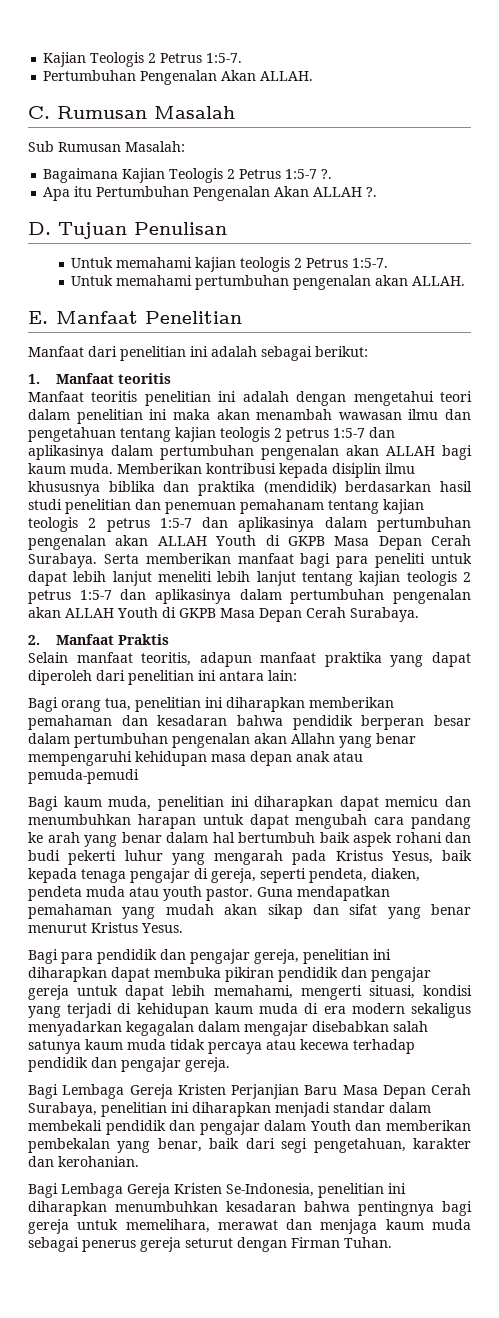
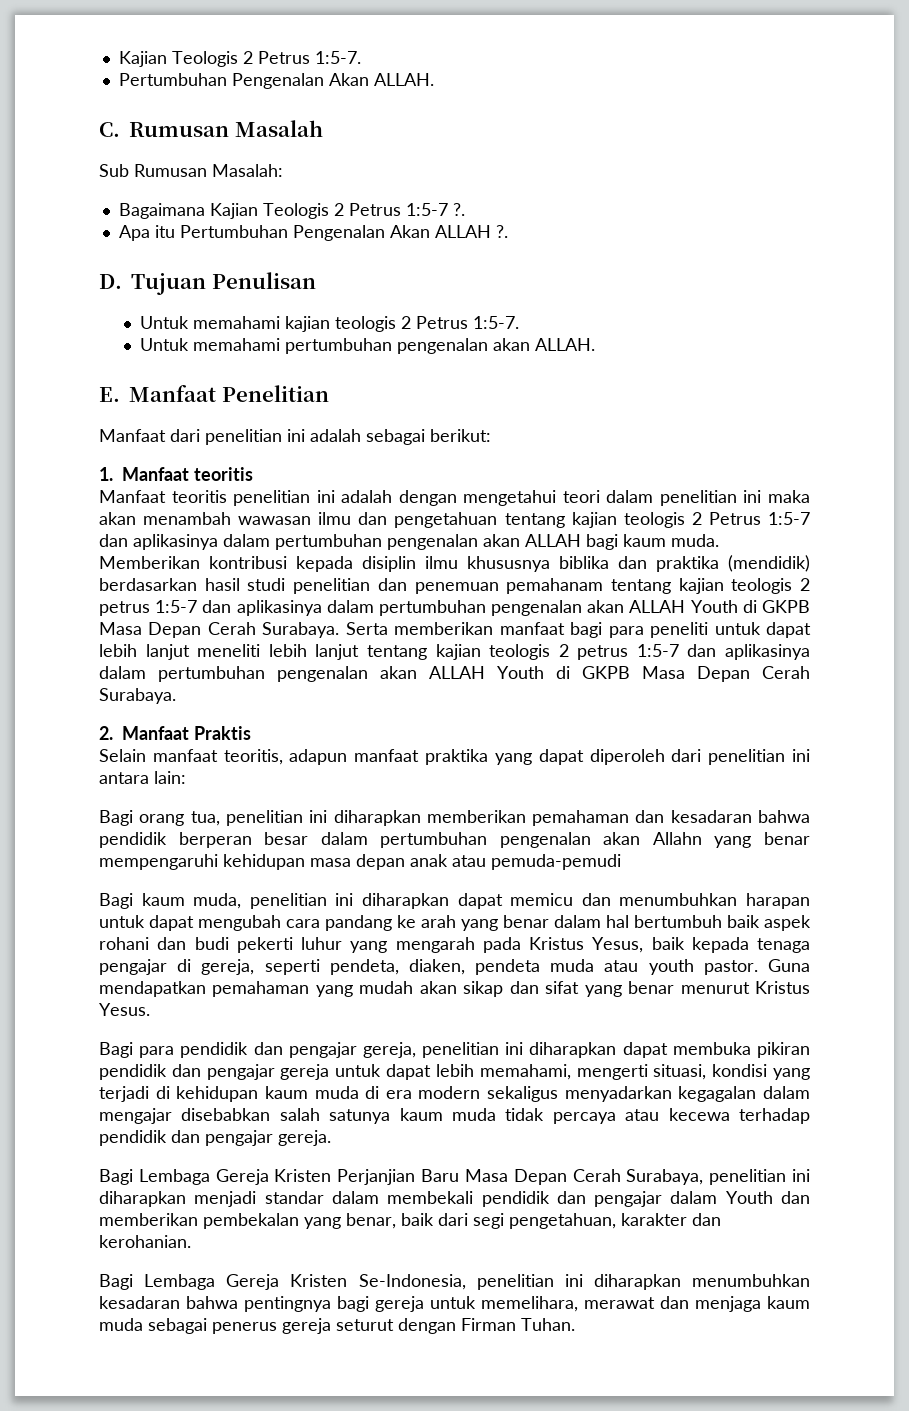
[286,428,329,442] petrus -> [708,512,761,525] Petrus

